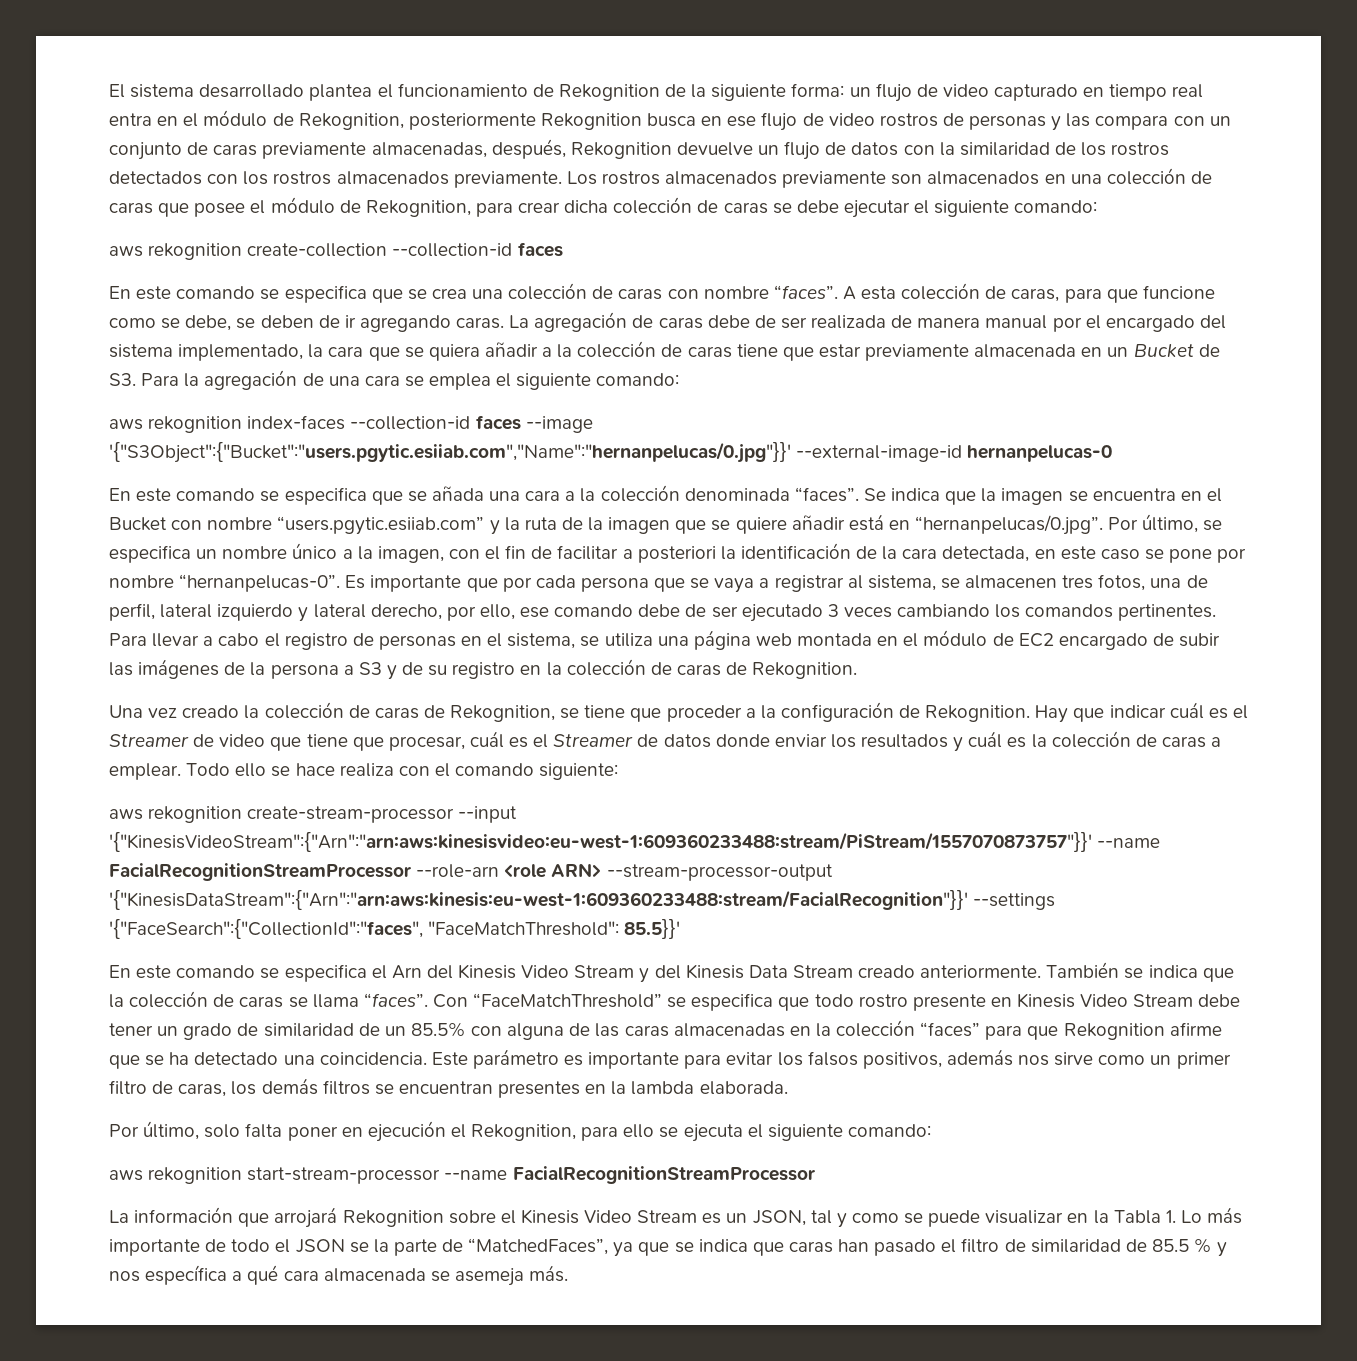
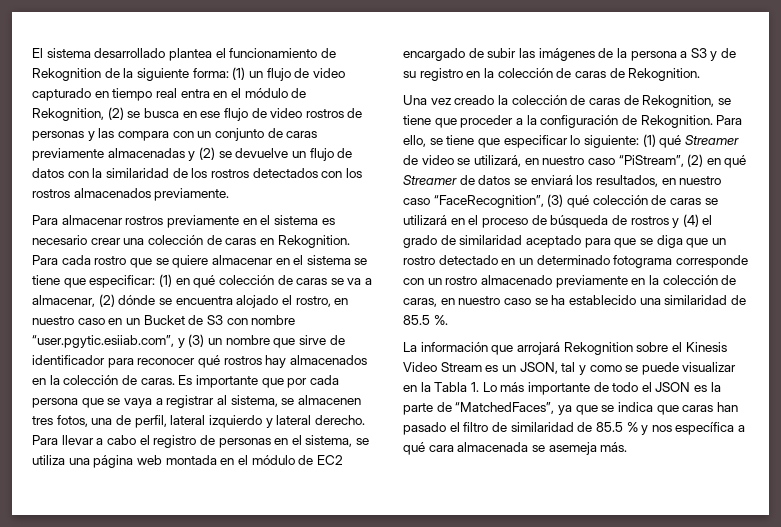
(845, 90) none -> [232,67,246,80] (1)
[408,113,642,130] posteriormente Rekognition -> [107,107,141,120] (2) se
[371,139,672,159] almacenadas, después, Rekognition -> [107,147,232,161] almacenadas y (2) se
[566,168,1212,188] [109,197,1098,218] [109,242,563,260] [109,283,1215,303] [109,312,1226,332] [109,341,1220,361] [109,370,680,390] [109,415,593,433] [109,442,1113,463] [109,485,1222,505] [109,514,1223,535] [109,543,1247,563] [109,574,341,592] Los rostros almacenados previamente son almacenados en una colección de caras que posee el módulo de Rekognition, para crear dicha colección de caras se debe ejecutar el siguiente comando: // aws rekognition create-collection --collection-id faces // En este comando se especifica que se crea una colección de caras con nombre “faces”. A esta colección de caras, para que funcione como se debe, se deben de ir agregando caras. La agregación de caras debe de ser realizada de manera manual por el encargado del sistema implementado, la cara que se quiera añadir a la colección de caras tiene que estar previamente almacenada en un Bucket de S3. Para la agregación de una cara se emplea el siguiente comando: // aws rekognition index-faces --collection-id faces --image '{"S3Object":{"Bucket":"users.pgytic.esiiab.com","Name":"hernanpelucas/0.jpg"}}' --external-image-id hernanpelucas-0 // En este comando se especifica que se añada una cara a la colección denominada “faces”. Se indica que la imagen se encuentra en el Bucket con nombre “users.pgytic.esiiab.com” y la ruta de la imagen que se quiere añadir está en “hernanpelucas/0.jpg”. Por último, se especifica un nombre único a la imagen, con el fin de facilitar a posteriori la identificación de la cara detectada, en este caso se pone por nombre “hernanpelucas-0”. -> [32,215,335,228] [32,235,350,248] [32,255,368,268] [32,274,373,288] [32,294,349,308] [32,315,296,325] [32,334,345,348] [32,355,367,368] [32,375,175,385] // Para almacenar rostros previamente en el sistema es necesario crear una colección de caras en Rekognition. Para cada rostro que se quiere almacenar en el sistema se tiene que especificar: (1) en qué colección de caras se va a almacenar, (2) dónde se encuentra alojado el rostro, en nuestro caso en un Bucket de S3 con nombre “user.pgytic.esiiab.com”, y (3) un nombre que sirve de identificador para reconocer qué rostros hay almacenados en la colección de caras.
[370,604,1217,622] derecho, por ello, ese comando debe de ser ejecutado 3 veces cambiando los comandos pertinentes. -> [314,415,365,425] derecho.
[1035,702,1248,723] [109,731,1222,752] [109,763,619,780] [109,806,518,823] [109,832,1161,852] [109,863,833,881] [109,890,1056,910] [109,919,681,939] [109,962,1234,983] [109,991,1241,1011] [109,1020,1222,1040] [109,1049,1231,1069] [109,1078,788,1098] [109,1121,931,1142] [109,1166,815,1184] Hay que indicar cuál es el Streamer de video que tiene que procesar, cuál es el Streamer de datos donde enviar los resultados y cuál es la colección de caras a emplear. Todo ello se hace realiza con el comando siguiente: // aws rekognition create-stream-processor --input '{"KinesisVideoStream":{"Arn":"arn:aws:kinesisvideo:eu-west-1:609360233488:stream/PiStream/1557070873757"}}' --name FacialRecognitionStreamProcessor --role-arn <role ARN> --stream-processor-output '{"KinesisDataStream":{"Arn":"arn:aws:kinesis:eu-west-1:609360233488:stream/FacialRecognition"}}' --settings '{"FaceSearch":{"CollectionId":"faces", "FaceMatchThreshold": 85.5}}' // En este comando se especifica el Arn del Kinesis Video Stream y del Kinesis Data Stream creado anteriormente. También se indica que la colección de caras se llama “faces”. Con “FaceMatchThreshold” se especifica que todo rostro presente en Kinesis Video Stream debe tener un grado de similaridad de un 85.5% con alguna de las caras almacenadas en la colección “faces” para que Rekognition afirme que se ha detectado una coincidencia. Este parámetro es importante para evitar los falsos positivos, además nos sirve como un primer filtro de caras, los demás filtros se encuentran presentes en la lambda elaborada. // Por último, solo falta poner en ejecución el Rekognition, para ello se ejecuta el siguiente comando: // aws rekognition start-stream-processor --name FacialRecognitionStreamProcessor -> [716,115,743,125] [403,134,739,148] [403,154,747,168] [403,175,722,187] [403,194,718,208] [403,214,713,228] [403,235,726,248] [403,255,748,268] [403,275,737,288] [403,295,746,307] [403,315,448,325] Para ello, se tiene que especificar lo siguiente: (1) qué Streamer de video se utilizará, en nuestro caso “PiStream”, (2) en qué Streamer de datos se enviará los resultados, en nuestro caso “FaceRecognition”, (3) qué colección de caras se utilizará en el proceso de búsqueda de rostros y (4) el grado de similaridad aceptado para que se diga que un rostro detectado en un determinado fotograma corresponde con un rostro almacenado previamente en la colección de caras, en nuestro caso se ha establecido una similaridad de 85.5 %.
[349,1242,369,1253] se -> [694,385,708,392] es

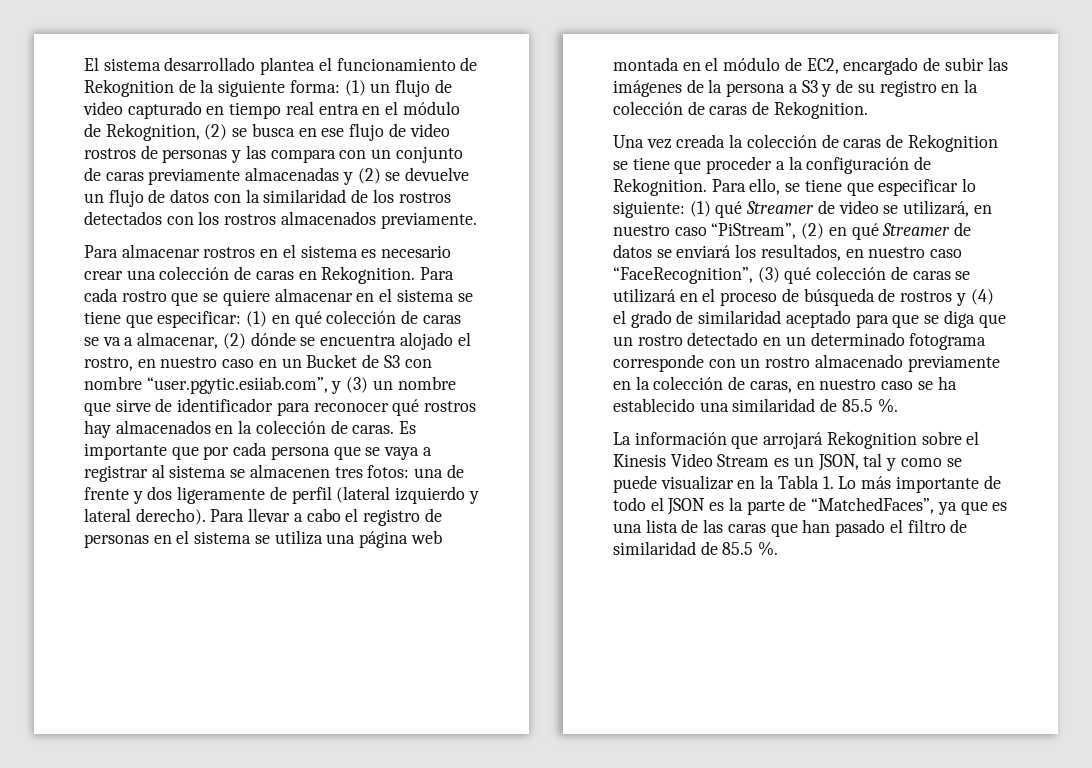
[166,215,239,228] previamente -> (256, 252) none
[230,395,278,407] sistema, -> [169,465,227,478] sistema
[56,415,88,427] fotos, -> [367,465,410,478] fotos:
[134,415,206,428] perfil, lateral -> [84,486,391,504] frente y dos ligeramente de perfil (lateral
[314,415,365,425] derecho. -> [135,508,206,525] derecho).
[305,435,353,447] sistema, -> [194,531,252,544] sistema
[316,455,343,465] EC2 -> [806,58,839,74] EC2,
[454,95,715,108] creado la colección de caras de Rekognition, -> [676,134,998,152] creada la colección de caras de Rekognition
[601,402,714,415] se indica que caras -> [992,502,1008,511] [613,519,798,537] es una lista de las caras que
[626,422,746,435] [403,442,628,455] % y nos específica a qué cara almacenada se asemeja más. -> [758,541,779,556] %.

